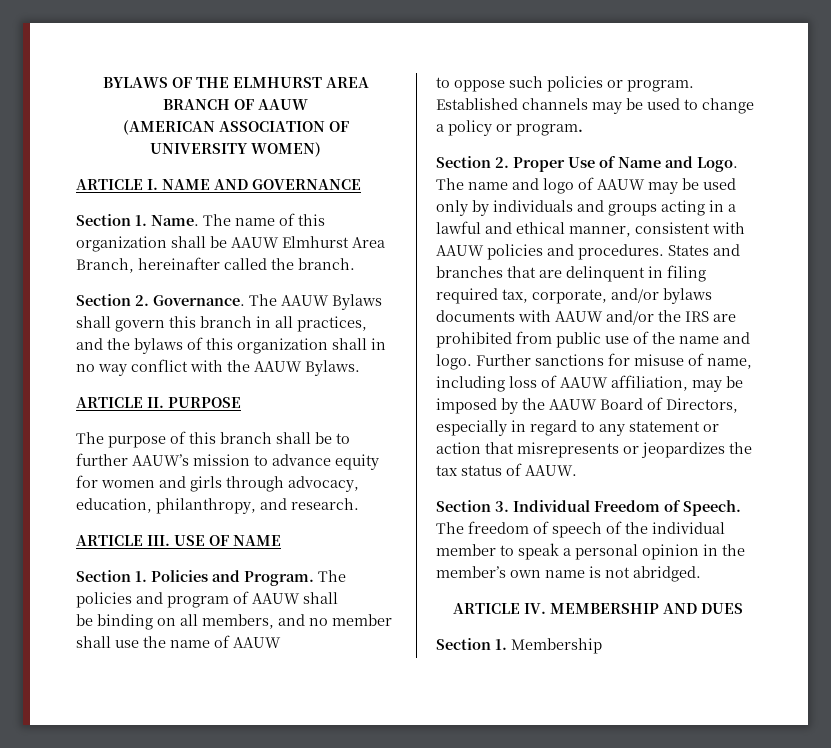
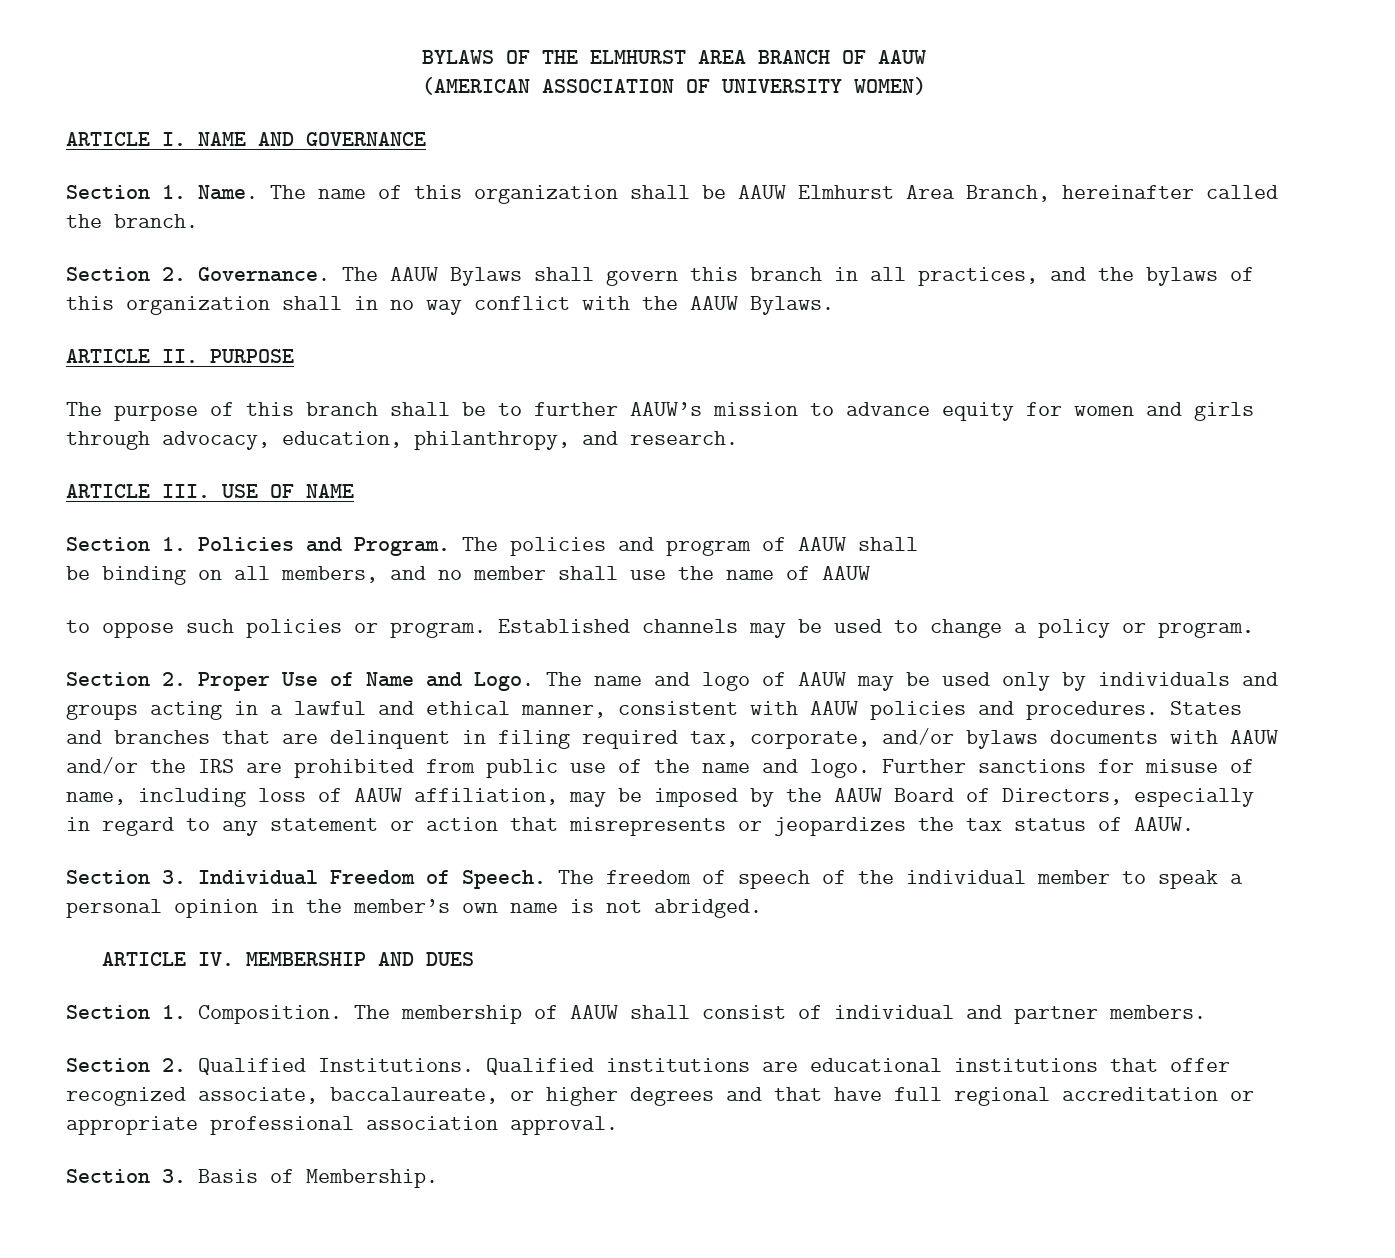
[511,638,602,654] Membership -> [198,1005,1206,1024] [66,1058,1230,1075] [66,1087,1254,1106] [66,1116,618,1135] [66,1169,438,1188] Composition. The membership of AAUW shall consist of individual and partner members. // Section 2. Qualified Institutions. Qualified institutions are educational institutions that offer recognized associate, baccalaureate, or higher degrees and that have full regional accreditation or appropriate professional association approval. // Section 3. Basis of Membership.

